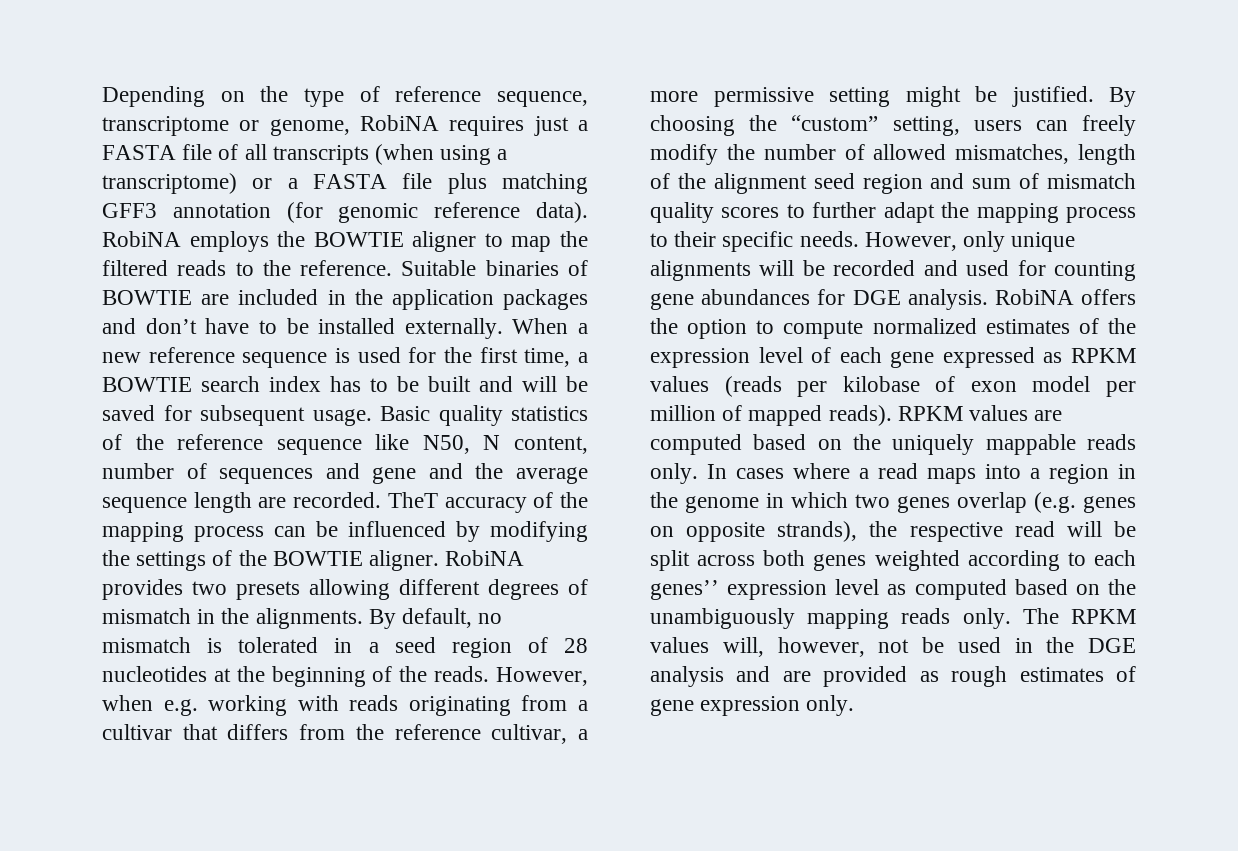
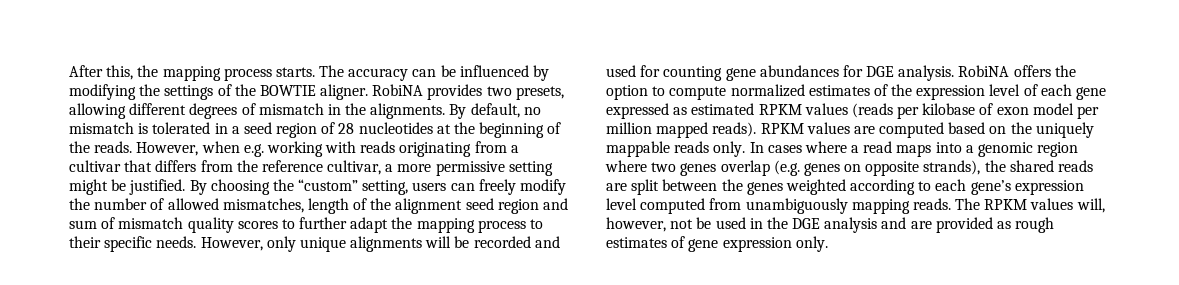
[102,86,588,107] [102,115,588,136] [102,144,508,165] [102,173,588,194] [102,202,588,223] [102,231,588,252] [102,260,588,276] [102,289,588,310] [102,318,588,339] [102,347,588,368] [102,376,588,392] [102,405,588,426] [102,434,588,455] [102,463,588,484] [102,492,588,513] [102,522,264,542] Depending on the type of reference sequence, transcriptome or genome, RobiNA requires just a FASTA file of all transcripts (when using a transcriptome) or a FASTA file plus matching GFF3 annotation (for genomic reference data). RobiNA employs the BOWTIE aligner to map the filtered reads to the reference. Suitable binaries of BOWTIE are included in the application packages and don’t have to be installed externally. When a new reference sequence is used for the first time, a BOWTIE search index has to be built and will be saved for subsequent usage. Basic quality statistics of the reference sequence like N50, N content, number of sequences and gene and the average sequence length are recorded. TheT accuracy of the mapping process -> [69,65,409,81] After this, the mapping process starts. The accuracy
[236,581,300,600] presets -> [515,86,564,100] presets,
(1063, 357) none -> [691,103,755,115] estimated
[722,405,743,421] of -> (652, 128) none
[1049,464,1136,484] [650,492,848,513] region in the genome in which -> [978,142,1079,157] [605,160,647,172] genomic region where
[909,521,1136,542] [650,550,806,571] respective read will be split across both -> [1009,160,1094,172] [606,179,743,195] shared reads are split between the
[650,579,1136,600] [650,608,1011,629] genes’’ expression level as computed based on the unambiguously mapping reads only. -> [970,180,1084,195] [606,198,951,214] gene’s expression level computed from unambiguously mapping reads.

